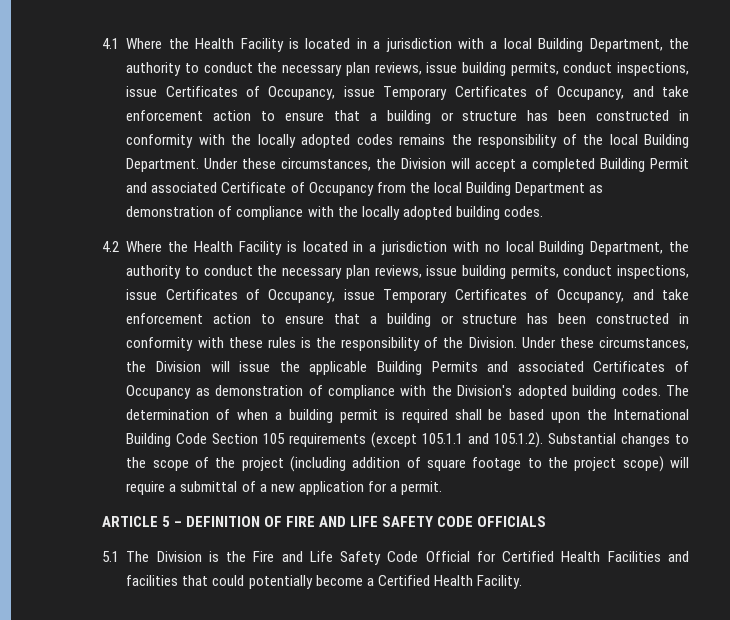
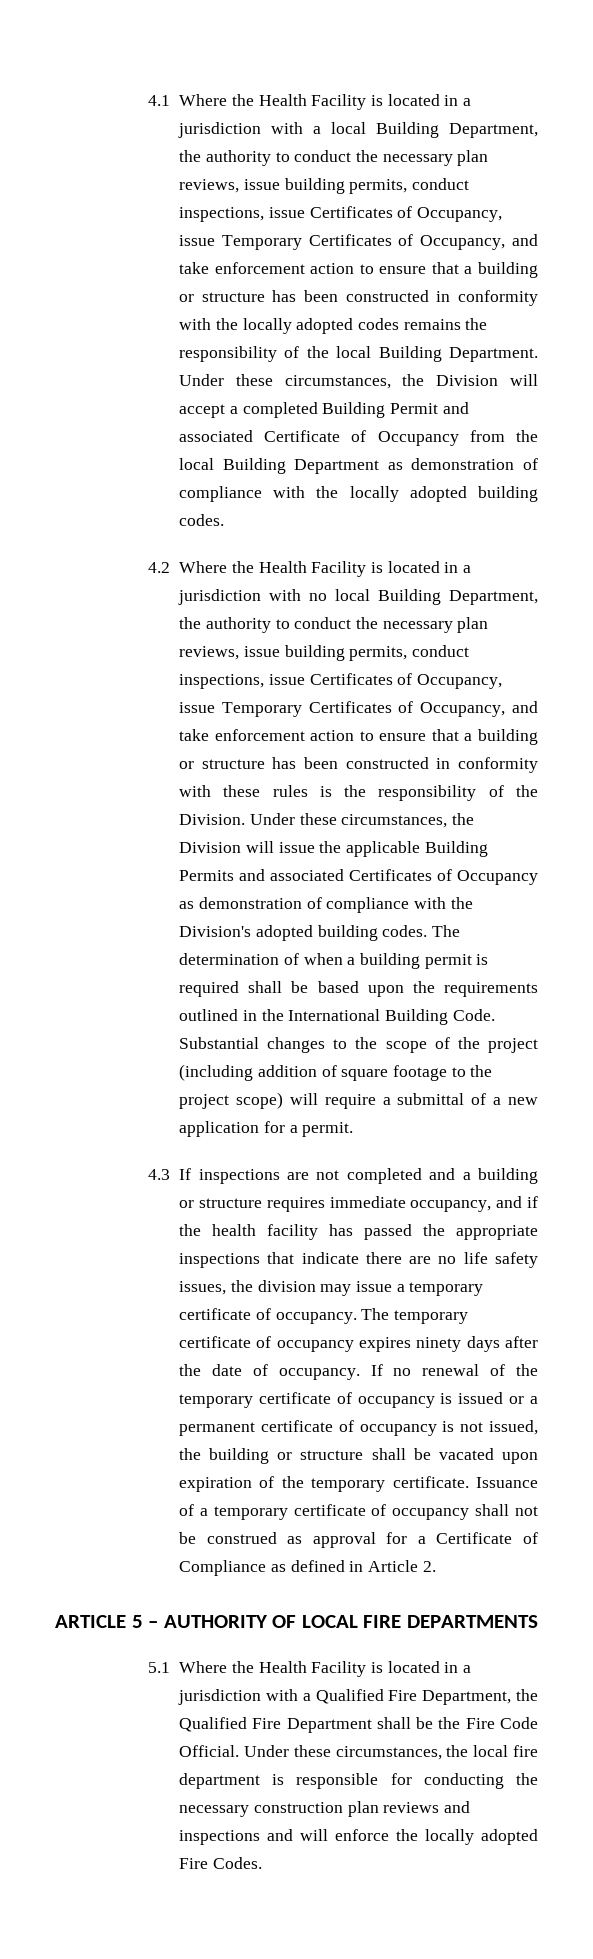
[613,409,689,420] [126,432,544,448] International Building Code Section 105 requirements (except 105.1.1 and 105.1.2). -> [444,982,538,997] [179,1009,495,1025] requirements outlined in the International Building Code.
[101,516,547,527] [101,551,689,565] [126,575,522,589] ARTICLE 5 – DEFINITION OF FIRE AND LIFE SAFETY CODE OFFICIALS // 5.1 The Division is the Fire and Life Safety Code Official for Certified Health Facilities and facilities that could potentially become a Certified Health Facility. -> [148,1168,538,1184] [179,1196,539,1212] [179,1224,538,1240] [179,1252,539,1268] [179,1280,484,1296] [179,1308,468,1324] [179,1336,538,1352] [179,1364,538,1380] [179,1392,538,1408] [179,1420,538,1436] [179,1448,538,1464] [179,1476,538,1492] [179,1504,538,1520] [179,1532,539,1548] [179,1560,436,1576] [55,1615,538,1628] [148,1661,472,1677] [178,1689,538,1705] [179,1717,539,1733] [179,1745,538,1760] [179,1773,538,1789] [179,1801,470,1817] [179,1829,538,1845] [179,1857,262,1869] 4.3 If inspections are not completed and a building or structure requires immediate occupancy, and if the health facility has passed the appropriate inspections that indicate there are no life safety issues, the division may issue a temporary certificate of occupancy. The temporary certificate of occupancy expires ninety days after the date of occupancy. If no renewal of the temporary certificate of occupancy is issued or a permanent certificate of occupancy is not issued, the building or structure shall be vacated upon expiration of the temporary certificate. Issuance of a temporary certificate of occupancy shall not be construed as approval for a Certificate of Compliance as defined in Article 2. // ARTICLE 5 – AUTHORITY OF LOCAL FIRE DEPARTMENTS // 5.1 Where the Health Facility is located in a jurisdiction with a Qualified Fire Department, the Qualified Fire Department shall be the Fire Code Official. Under these circumstances, the local fire department is responsible for conducting the necessary construction plan reviews and inspections and will enforce the locally adopted Fire Codes.

